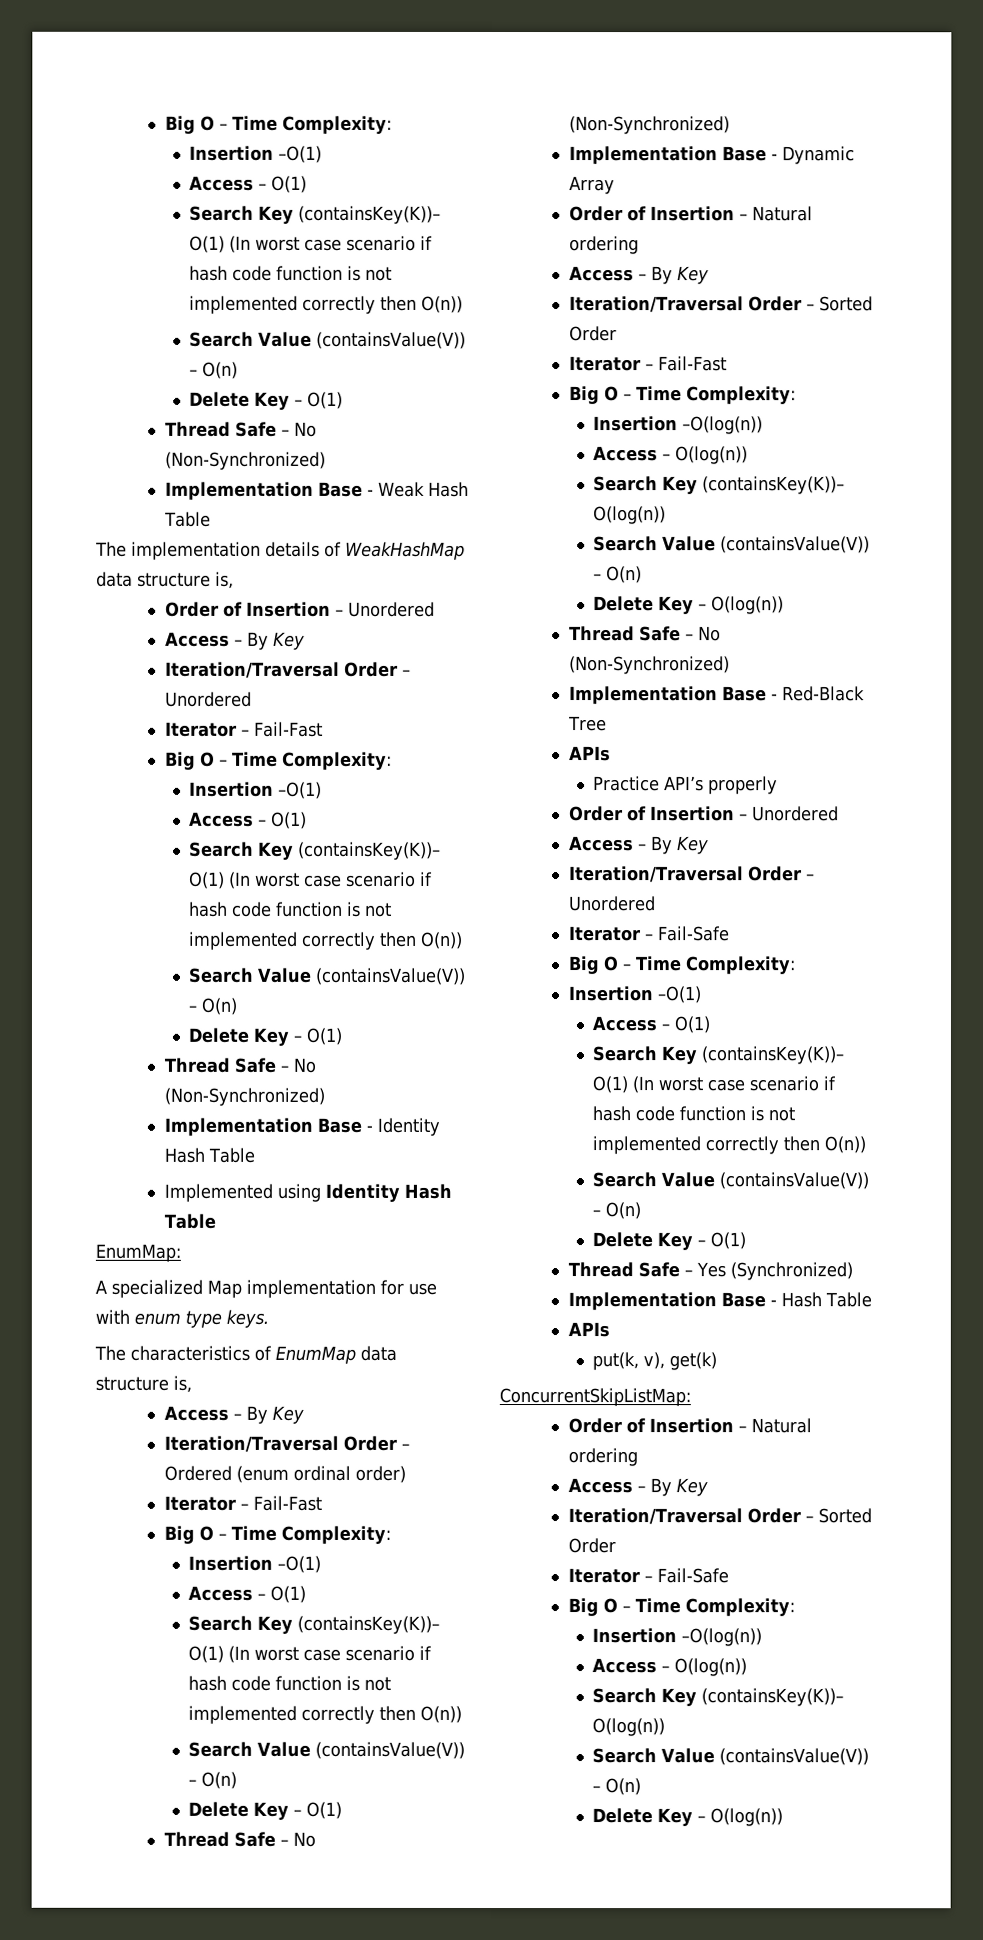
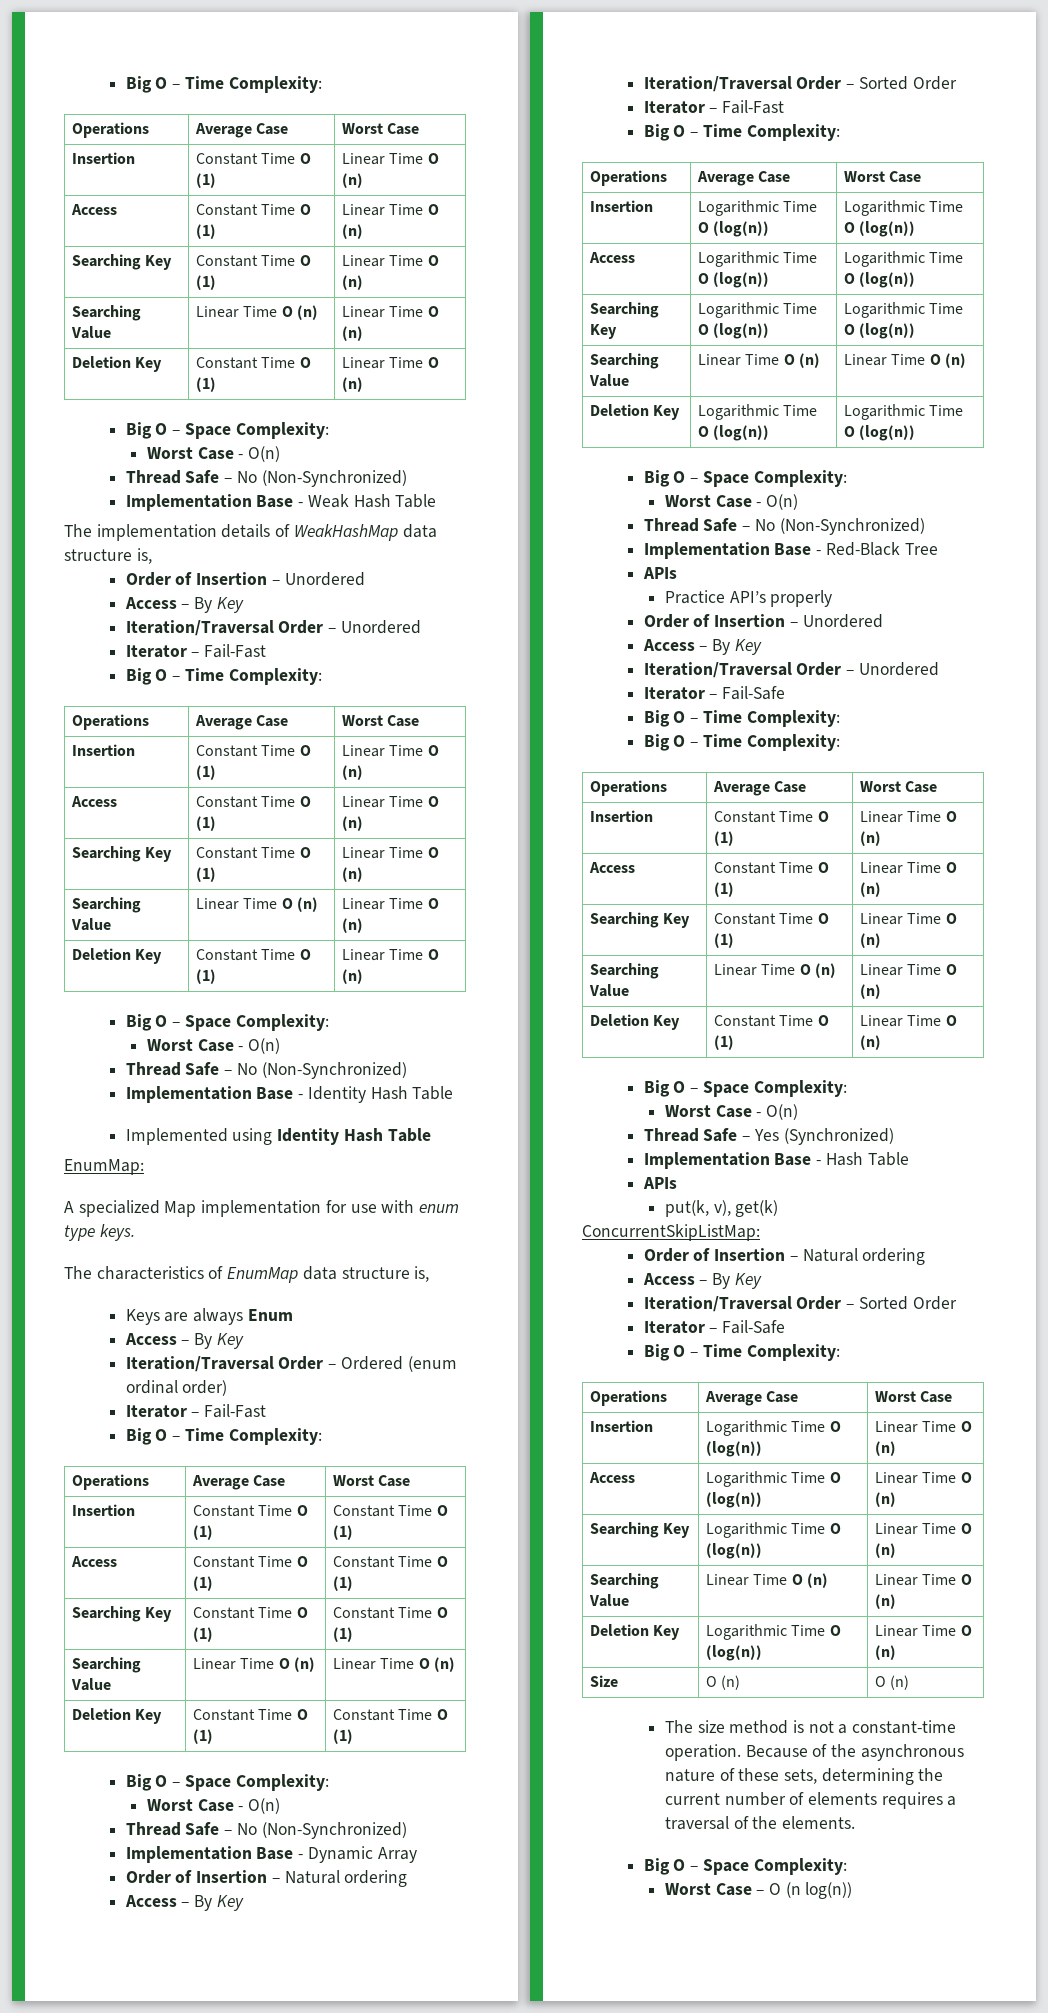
[164,115,392,134] [189,145,323,163] [189,175,308,193] [189,205,442,224] [189,235,434,253] [189,265,393,281] [189,295,464,314] [189,331,467,349] [189,361,239,379] [189,391,344,410] Big O – Time Complexity: // Insertion –O(1) // Access – O(1) // Search Key (containsKey(K))– O(1) (In worst case scenario if hash code function is not implemented correctly then O(n)) // Search Value (containsValue(V)) – O(n) // Delete Key – O(1) -> [125,76,322,93] [71,122,149,138] [194,123,289,138] [341,123,420,135] [71,152,135,164] [195,153,311,165] [195,173,216,188] [341,153,439,165] [341,173,363,188] [70,204,117,215] [195,204,311,216] [195,224,216,239] [341,204,439,216] [341,224,363,239] [71,254,173,270] [195,255,311,267] [195,275,216,290] [341,255,439,267] [341,275,363,290] [71,305,141,321] [70,326,111,339] [195,305,318,320] [341,306,439,318] [341,326,363,341] [71,356,163,372] [195,357,311,369] [195,377,216,392] [341,357,439,369] [341,377,363,392] [125,422,329,439] [146,446,280,462] Big O – Time Complexity: // Operations | Average Case | Worst Case // Insertion | Constant Time O (1) | Linear Time O (n) // Access | Constant Time O (1) | Linear Time O (n) // Searching Key | Constant Time O (1) | Linear Time O (n) // Searching Value | Linear Time O (n) | Linear Time O (n) // Deletion Key | Constant Time O (1) | Linear Time O (n) // Big O – Space Complexity: // Worst Case - O(n)
[189,781,323,799] [189,811,308,829] [189,841,442,860] [189,871,434,889] [189,901,393,917] [189,931,464,950] [188,967,467,985] [188,997,238,1015] [188,1027,343,1046] // Insertion –O(1) // Access – O(1) // Search Key (containsKey(K))– O(1) (In worst case scenario if hash code function is not implemented correctly then O(n)) // Search Value (containsValue(V)) – O(n) // Delete Key – O(1) -> [71,714,149,730] [194,715,289,730] [341,715,420,727] [71,744,135,756] [195,745,311,757] [195,765,216,780] [341,745,439,757] [341,765,363,780] [70,796,117,807] [195,796,311,808] [195,816,216,831] [341,796,439,808] [341,816,363,831] [71,846,173,862] [195,847,311,859] [195,867,216,882] [341,847,439,859] [341,867,363,882] [71,897,141,913] [70,918,111,931] [195,897,318,912] [341,898,439,910] [341,918,363,933] [71,948,163,964] [195,949,311,961] [195,969,216,984] [341,949,439,961] [341,969,363,984] [125,1014,329,1031] [146,1038,280,1054] // Operations | Average Case | Worst Case // Insertion | Constant Time O (1) | Linear Time O (n) // Access | Constant Time O (1) | Linear Time O (n) // Searching Key | Constant Time O (1) | Linear Time O (n) // Searching Value | Linear Time O (n) | Linear Time O (n) // Deletion Key | Constant Time O (1) | Linear Time O (n) // Big O – Space Complexity: // Worst Case - O(n)
(192, 1384) none -> [125,1308,293,1325] // Keys are always Enum
[188,1555,322,1573] [188,1585,307,1603] [188,1615,441,1634] [188,1645,433,1663] [188,1675,392,1691] [188,1705,463,1724] [188,1741,466,1759] [188,1771,238,1789] [188,1801,343,1820] // Insertion –O(1) // Access – O(1) // Search Key (containsKey(K))– O(1) (In worst case scenario if hash code function is not implemented correctly then O(n)) // Search Value (containsValue(V)) – O(n) // Delete Key – O(1) -> [71,1474,149,1490] [191,1475,286,1490] [332,1475,411,1487] [71,1504,135,1516] [192,1505,308,1517] [192,1525,213,1540] [332,1505,448,1517] [332,1525,353,1540] [70,1556,117,1567] [192,1556,308,1568] [192,1576,213,1591] [332,1556,448,1568] [332,1576,353,1591] [71,1606,173,1622] [192,1607,308,1619] [192,1627,213,1642] [332,1607,448,1619] [332,1627,353,1642] [71,1657,141,1673] [70,1678,111,1691] [192,1657,315,1672] [332,1657,455,1672] [71,1708,163,1724] [192,1709,308,1721] [192,1729,213,1744] [332,1709,448,1721] [332,1729,353,1744] [125,1774,329,1791] [146,1798,280,1814] // Operations | Average Case | Worst Case // Insertion | Constant Time O (1) | Constant Time O (1) // Access | Constant Time O (1) | Constant Time O (1) // Searching Key | Constant Time O (1) | Constant Time O (1) // Searching Value | Linear Time O (n) | Linear Time O (n) // Deletion Key | Constant Time O (1) | Constant Time O (1) // Big O – Space Complexity: // Worst Case - O(n)
[593,416,764,435] [593,446,749,465] [593,476,846,495] [593,506,667,525] [593,536,871,554] [593,566,643,584] [593,596,785,615] // Insertion –O(log(n)) // Access – O(log(n)) // Search Key (containsKey(K))– O(log(n)) // Search Value (containsValue(V)) – O(n) // Delete Key – O(log(n)) -> [589,170,667,186] [696,171,791,186] [843,171,922,183] [589,200,653,212] [697,200,818,216] [697,221,770,237] [843,200,964,216] [843,221,916,237] [588,252,635,263] [697,251,818,267] [697,272,770,288] [843,251,964,267] [843,272,916,288] [589,302,659,318] [589,324,617,339] [697,302,818,318] [697,323,770,339] [843,302,964,318] [843,323,916,339] [589,353,659,369] [588,374,629,387] [697,353,820,368] [843,353,966,368] [589,404,681,420] [697,404,818,420] [697,425,770,441] [843,404,964,420] [843,425,916,441] [643,470,847,487] [664,494,798,510] // Operations | Average Case | Worst Case // Insertion | Logarithmic Time O (log(n)) | Logarithmic Time O (log(n)) // Access | Logarithmic Time O (log(n)) | Logarithmic Time O (log(n)) // Searching Key | Logarithmic Time O (log(n)) | Logarithmic Time O (log(n)) // Searching Value | Linear Time O (n) | Linear Time O (n) // Deletion Key | Logarithmic Time O (log(n)) | Logarithmic Time O (log(n)) // Big O – Space Complexity: // Worst Case - O(n)
[567,986,701,1004] [592,1016,711,1034] [592,1046,845,1065] [592,1076,837,1094] [592,1106,796,1122] [592,1136,867,1155] [592,1172,870,1190] [592,1202,642,1220] [592,1232,747,1251] Insertion –O(1) // Access – O(1) // Search Key (containsKey(K))– O(1) (In worst case scenario if hash code function is not implemented correctly then O(n)) // Search Value (containsValue(V)) – O(n) // Delete Key – O(1) -> [643,734,840,751] [589,780,667,796] [712,781,807,796] [859,781,938,793] [589,810,653,822] [713,811,829,823] [713,831,734,846] [859,811,957,823] [859,831,881,846] [588,862,635,873] [713,862,829,874] [713,882,734,897] [859,862,957,874] [859,882,881,897] [589,912,691,928] [713,913,829,925] [713,933,734,948] [859,913,957,925] [859,933,881,948] [589,963,659,979] [588,984,629,997] [713,963,836,978] [859,964,957,976] [859,984,881,999] [589,1014,681,1030] [713,1015,829,1027] [713,1035,734,1050] [859,1015,957,1027] [859,1035,881,1050] [643,1080,847,1097] [664,1104,798,1120] Big O – Time Complexity: // Operations | Average Case | Worst Case // Insertion | Constant Time O (1) | Linear Time O (n) // Access | Constant Time O (1) | Linear Time O (n) // Searching Key | Constant Time O (1) | Linear Time O (n) // Searching Value | Linear Time O (n) | Linear Time O (n) // Deletion Key | Constant Time O (1) | Linear Time O (n) // Big O – Space Complexity: // Worst Case - O(n)
[592,1628,763,1647] [592,1658,748,1677] [592,1688,845,1707] [592,1718,666,1737] [592,1748,870,1766] [592,1778,642,1796] [592,1808,784,1827] // Insertion –O(log(n)) // Access – O(log(n)) // Search Key (containsKey(K))– O(log(n)) // Search Value (containsValue(V)) – O(n) // Delete Key – O(log(n)) -> [589,1390,667,1406] [704,1391,799,1406] [874,1391,953,1403] [589,1420,653,1432] [705,1420,841,1436] [705,1441,762,1457] [874,1421,972,1433] [874,1441,896,1456] [588,1472,635,1483] [705,1471,841,1487] [705,1492,762,1508] [874,1472,972,1484] [874,1492,896,1507] [589,1522,691,1538] [705,1522,841,1538] [705,1543,762,1559] [874,1523,972,1535] [874,1543,896,1558] [589,1573,659,1589] [588,1594,629,1607] [705,1573,828,1588] [874,1574,972,1586] [874,1594,896,1609] [589,1624,681,1640] [705,1624,841,1640] [705,1645,762,1661] [874,1625,972,1637] [874,1645,896,1660] [589,1675,618,1687] [705,1675,741,1690] [874,1675,910,1690] [664,1720,957,1734] [664,1744,964,1761] [664,1768,944,1785] [664,1792,957,1809] [664,1816,855,1830] [643,1858,847,1875] [664,1882,853,1899] // Operations | Average Case | Worst Case // Insertion | Logarithmic Time O (log(n)) | Linear Time O (n) // Access | Logarithmic Time O (log(n)) | Linear Time O (n) // Searching Key | Logarithmic Time O (log(n)) | Linear Time O (n) // Searching Value | Linear Time O (n) | Linear Time O (n) // Deletion Key | Logarithmic Time O (log(n)) | Linear Time O (n) // Size | O (n) | O (n) // The size method is not a constant-time operation. Because of the asynchronous nature of these sets, determining the current number of elements requires a traversal of the elements. // Big O – Space Complexity: // Worst Case – O (n log(n))

